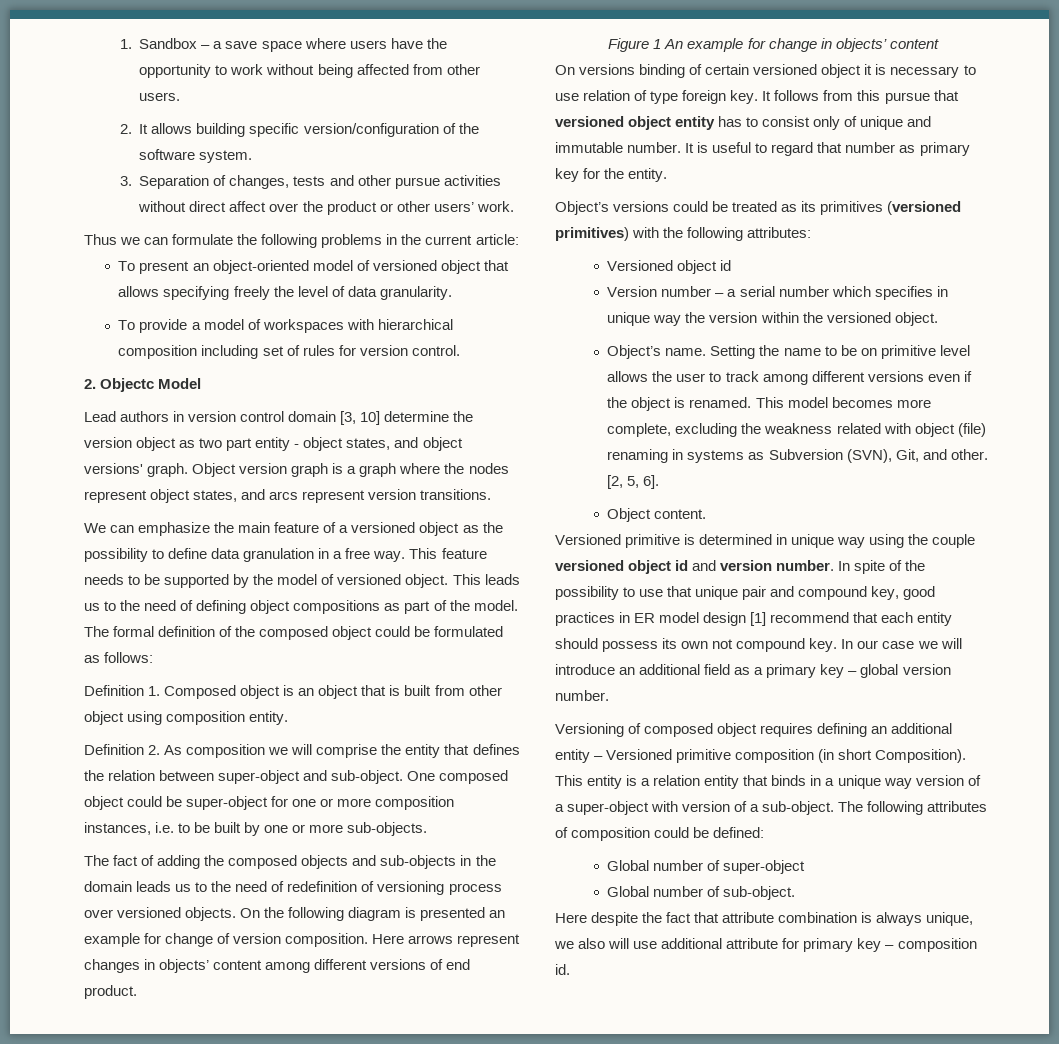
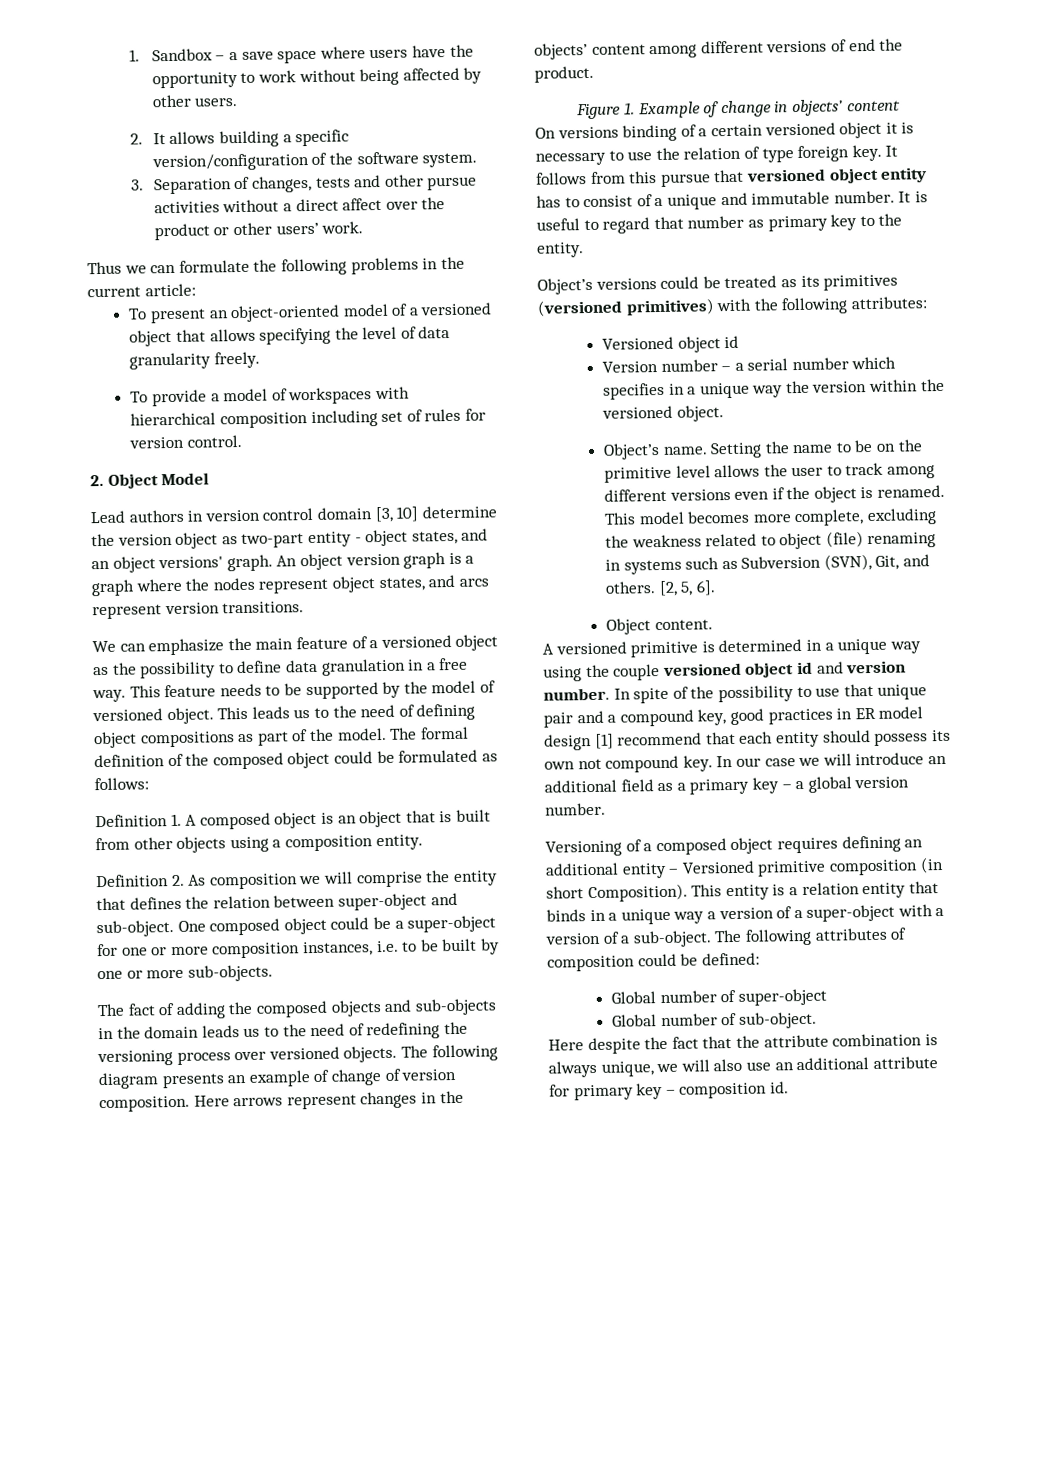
[412,64,443,75] from -> [463,67,483,84] by
(246, 130) none -> [282,134,292,143] a
(187, 206) none -> [283,203,293,212] a
(370, 265) none -> [408,307,419,316] a
[233,286,270,300] freely -> (332, 336) none
[379,286,452,300] granularity. -> [129,351,260,370] granularity freely.
[100,378,155,392] Objectc -> [107,473,159,489] Object
[199,438,253,451] two part -> [241,533,305,548] two-part
(419, 442) none -> [91,560,110,570] an
[192,463,237,477] Object -> [276,553,343,571] An object
[164,685,237,699] Composed -> [185,812,271,830] A composed
[84,711,163,725] object using -> [176,836,282,853] objects using a
(183, 801) none -> [394,920,404,929] a
[287,881,375,892] redefinition of -> [366,1021,468,1040] redefining the
[240,907,486,921] On the following diagram is presented -> [400,1044,498,1062] [98,1072,225,1090] The following diagram presents
[144,933,162,944] for -> [313,1069,331,1083] of
(156, 964) none -> [439,1090,464,1104] the
(471, 964) none -> [879,38,904,51] the
[653,38,766,52] 1 An example for -> [624,101,720,119] 1. Example of
(703, 69) none -> [698,128,708,137] a
(579, 97) none -> [655,147,680,161] the
[813,116,858,130] only of -> [636,194,664,207] of a
[583,168,601,179] for -> [859,215,875,227] to
(948, 291) none -> [687,386,697,395] a
(877, 352) none -> [897,439,923,452] the
[883,423,911,434] with -> [760,535,776,546] to
(745, 456) none -> [685,557,720,570] such
[950,449,988,460] other. -> [604,581,656,594] others.
[555,534,621,545] Versioned -> [542,641,627,655] A versioned
(788, 539) none -> [824,642,834,651] a
(795, 591) none -> [607,714,617,723] a
(858, 673) none -> [795,780,805,790] a
(642, 728) none -> [643,843,653,852] a
(912, 783) none -> [706,911,716,920] a
(679, 806) none -> [935,907,945,917] a
(720, 917) none -> [735,1035,760,1048] the
[578,938,658,949] also will use -> [680,1058,794,1072] will also use an

